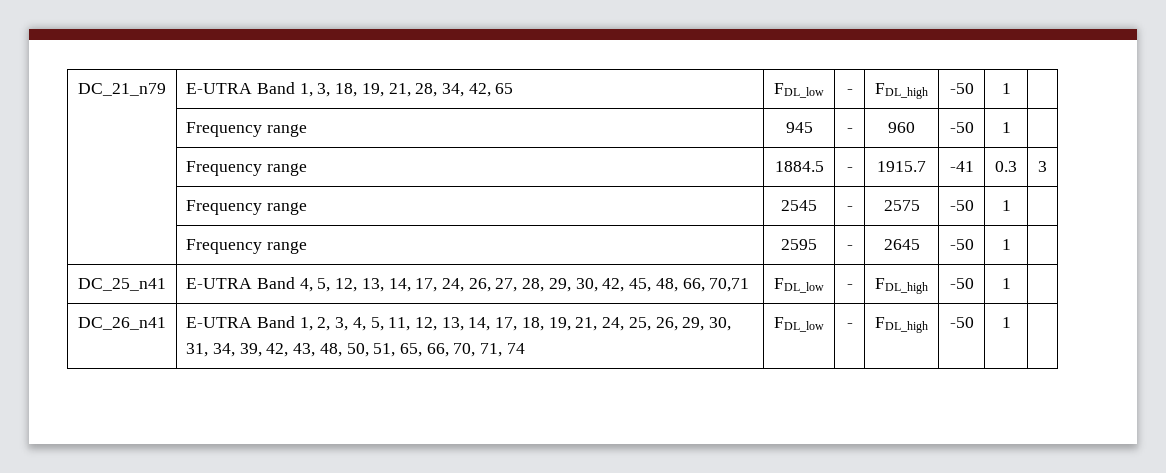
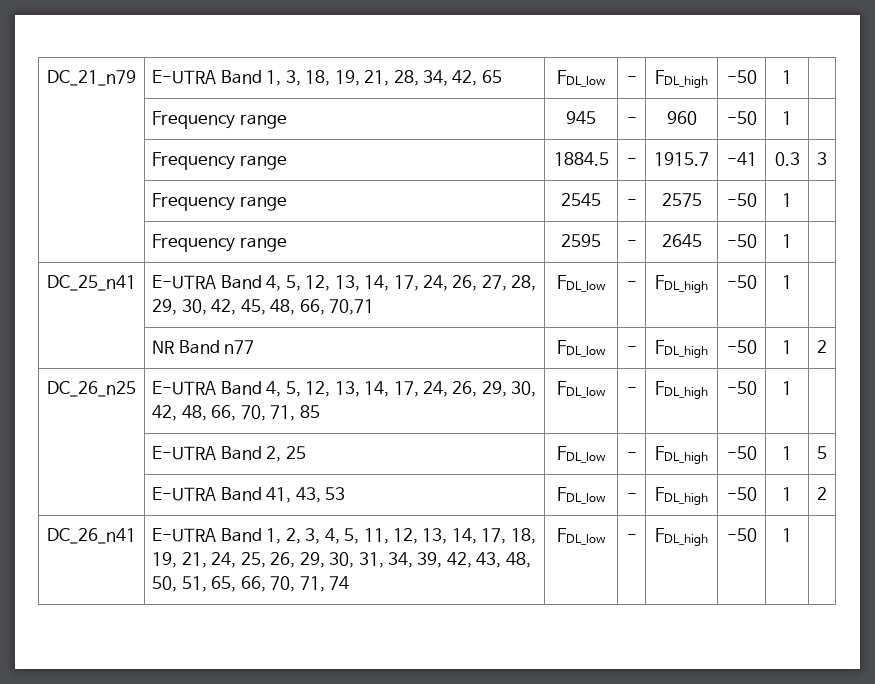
(1011, 283) none -> [152,340,255,354] [557,340,606,357] [626,346,637,353] [655,340,708,358] [726,340,757,354] [782,340,792,354] [817,340,827,353] [47,381,136,397] [152,381,537,397] [152,405,320,421] [557,381,606,398] [626,387,637,394] [655,381,708,399] [726,381,757,395] [782,381,792,395] [152,446,306,462] [557,446,606,463] [626,452,637,459] [655,446,708,464] [726,446,757,460] [782,446,792,460] [817,446,827,459] [152,487,346,503] [557,487,606,504] [626,493,637,500] [655,487,708,505] [726,487,757,501] [782,487,792,501] [817,487,827,500] // | NR Band n77 | FDL_low | - | FDL_high | -50 | 1 | 2 // DC_26_n25 | E-UTRA Band 4, 5, 12, 13, 14, 17, 24, 26, 29, 30, 42, 48, 66, 70, 71, 85 | FDL_low | - | FDL_high | -50 | 1 | // | E-UTRA Band 2, 25 | FDL_low | - | FDL_high | -50 | 1 | 5 // | E-UTRA Band 41, 43, 53 | FDL_low | - | FDL_high | -50 | 1 | 2

